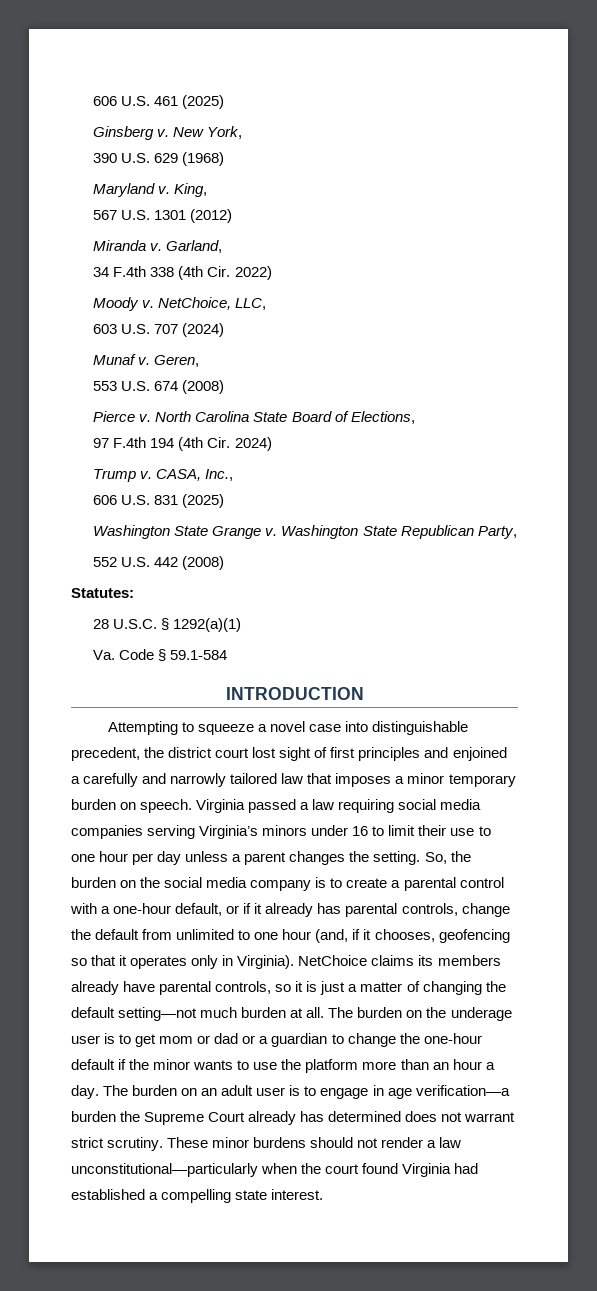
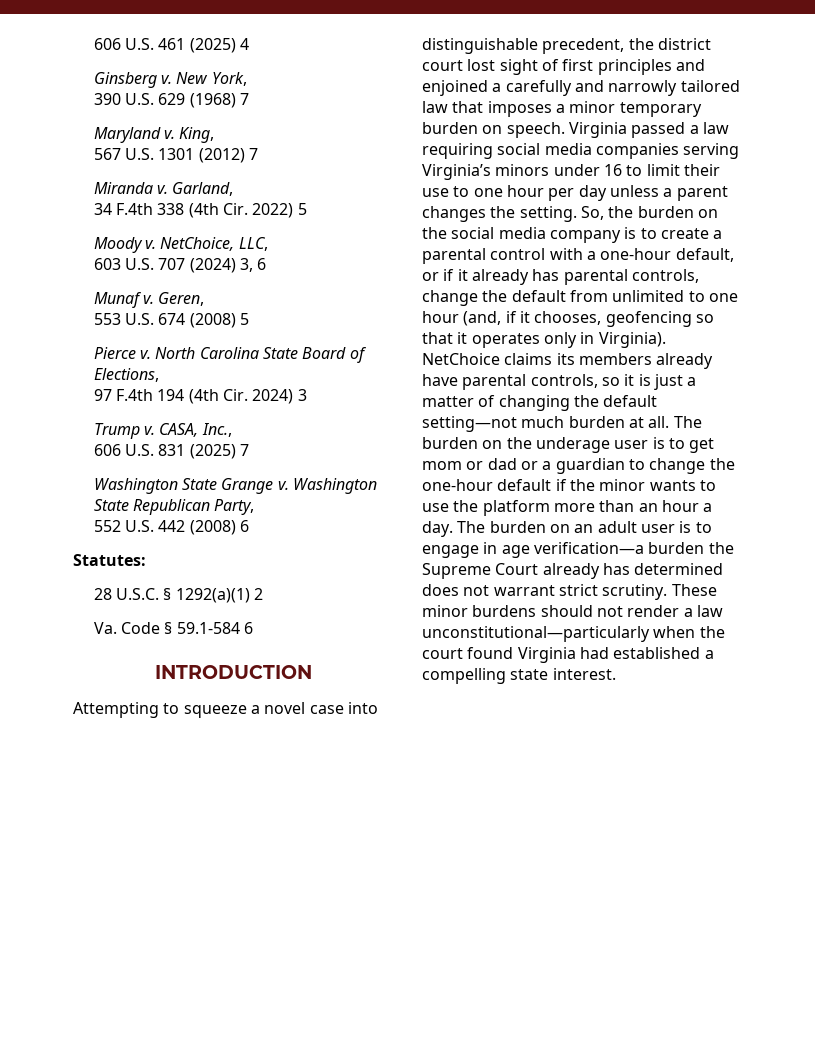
(225, 102) none -> [239,38,249,50] 4
(225, 159) none -> [239,93,249,105] 7
(233, 216) none -> [248,148,258,160] 7
(272, 273) none -> [297,203,307,215] 5
(225, 330) none -> [239,258,267,272] 3, 6
(225, 387) none -> [239,313,249,325] 5
(272, 444) none -> [297,389,307,401] 3
(225, 501) none -> [239,444,249,456] 7
(225, 563) none -> [239,520,249,532] 6
(242, 625) none -> [253,588,263,600] 2
(228, 655) none -> [243,622,253,634] 6

